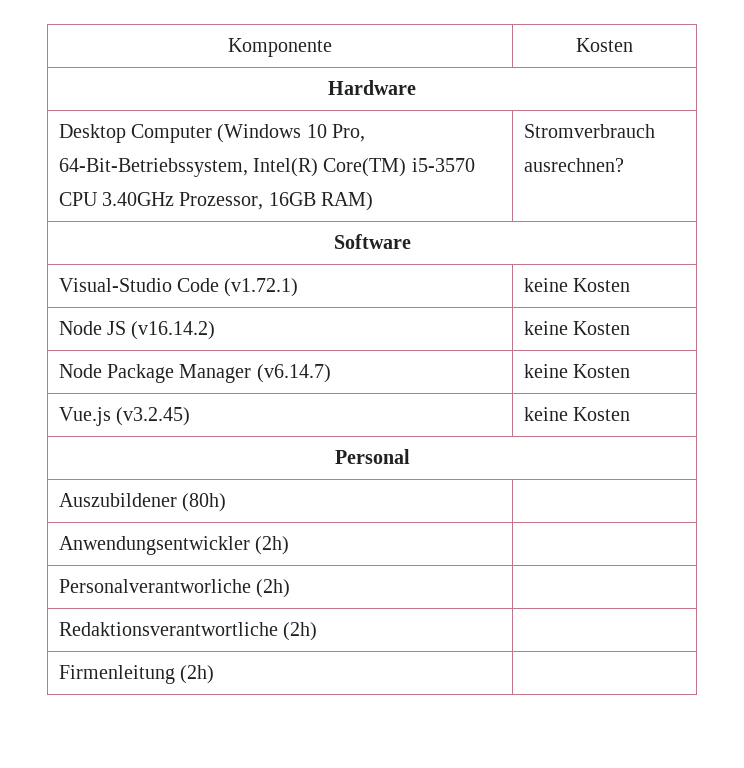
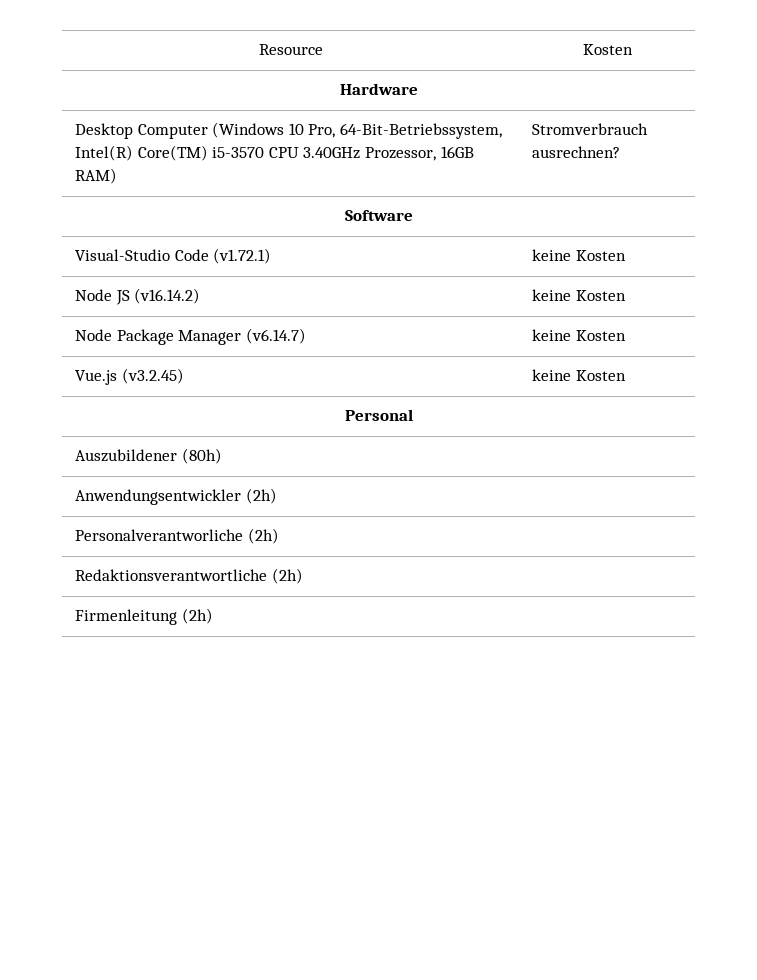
[228,38,332,57] Komponente -> [259,44,323,55] Resource

